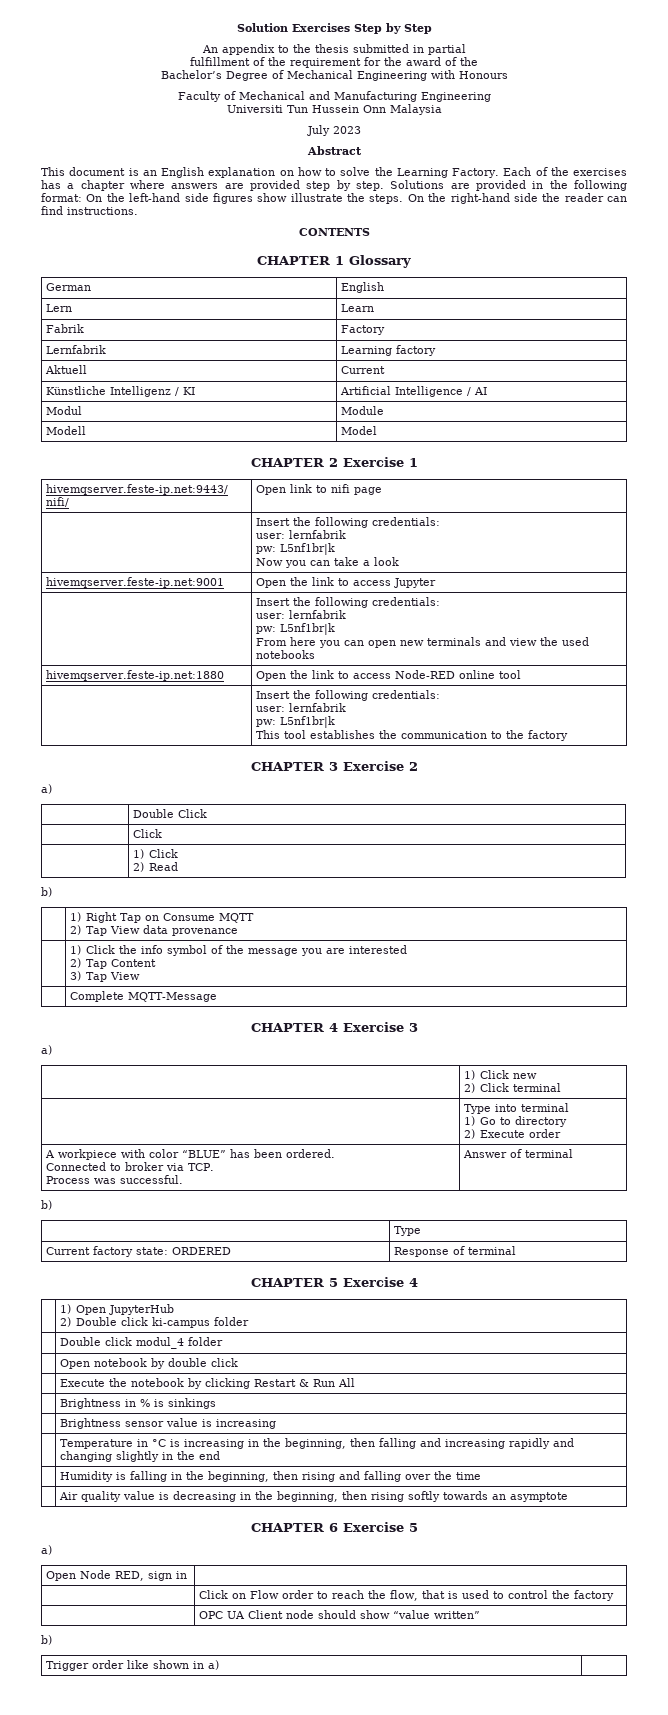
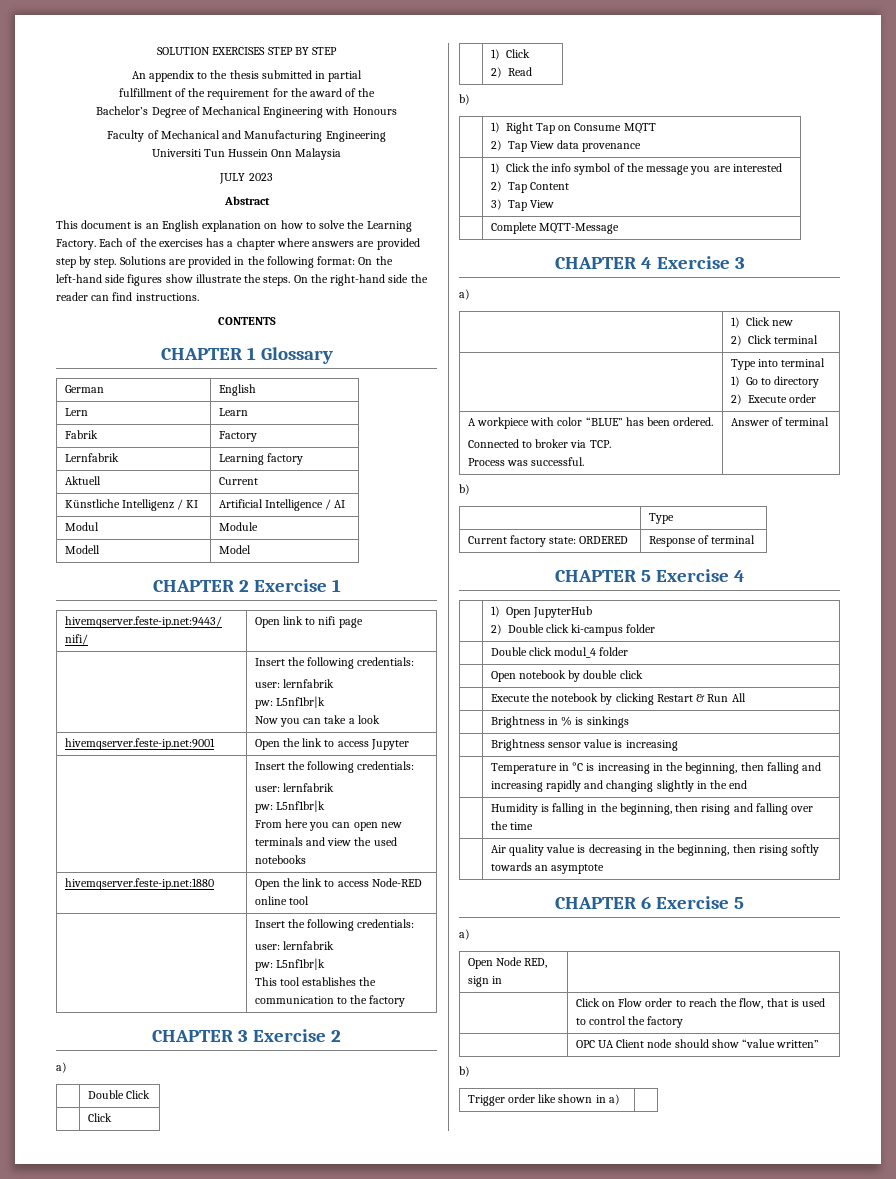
[236,23,432,34] Solution Exercises Step by Step -> [157,47,337,55] SOLUTION EXERCISES STEP BY STEP
[306,125,330,136] July -> [219,173,246,184] JULY

